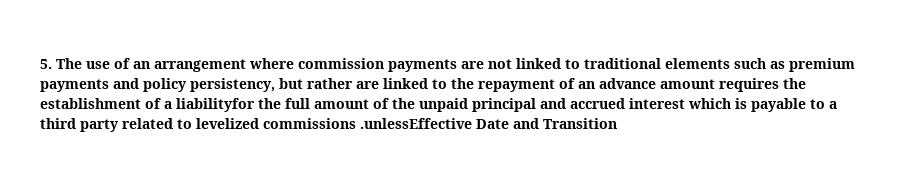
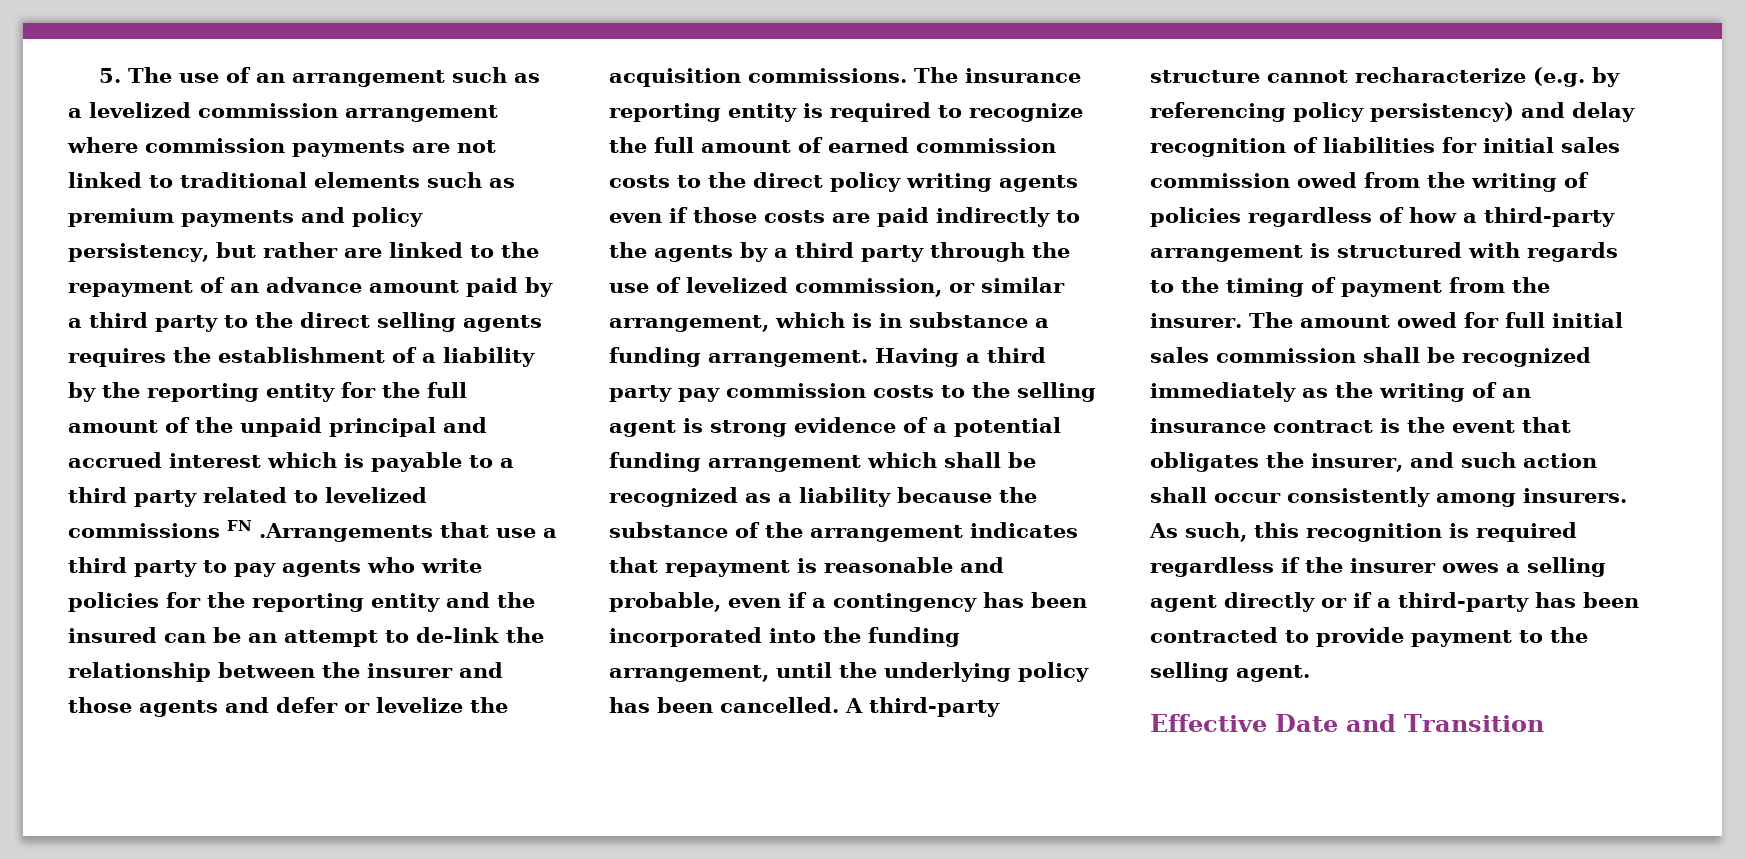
(246, 65) none -> [451,67,540,83] [68,102,498,122] such as a levelized commission arrangement
(715, 84) none -> [466,277,553,297] [68,312,542,332] paid by a third party to the direct selling agents
[176,98,255,112] liabilityfor -> [443,347,535,367] [68,382,376,402] liability by the reporting entity for
[360,118,472,129] .unlessEffective -> [227,520,557,542] [68,557,482,577] [68,592,535,612] [68,627,544,647] [68,662,503,682] [68,697,508,717] [609,67,1081,87] [609,102,1083,122] [609,137,1056,153] [609,172,1078,192] [609,207,1080,227] [609,242,1070,262] [609,277,1065,297] [609,312,1049,332] [609,347,1046,367] [609,382,1096,402] [609,417,1061,437] [609,452,1036,472] [609,487,1037,507] [609,522,1078,542] [609,557,1004,577] [609,592,1087,612] [609,627,960,647] [609,662,1089,682] [609,697,1000,717] [1150,67,1620,87] [1150,102,1635,122] [1150,137,1620,157] [1150,172,1589,192] [1150,207,1615,227] [1150,242,1618,262] [1150,277,1550,297] [1150,312,1623,328] [1150,347,1591,367] [1150,382,1531,402] [1150,417,1571,433] [1150,452,1597,472] [1150,487,1627,507] [1149,522,1577,542] [1150,557,1606,577] [1150,592,1639,612] [1150,627,1588,647] [1150,662,1310,682] [1150,714,1267,732] FN .Arrangements that use a third party to pay agents who write policies for the reporting entity and the insured can be an attempt to de-link the relationship between the insurer and those agents and defer or levelize the acquisition commissions. The insurance reporting entity is required to recognize the full amount of earned commission costs to the direct policy writing agents even if those costs are paid indirectly to the agents by a third party through the use of levelized commission, or similar arrangement, which is in substance a funding arrangement. Having a third party pay commission costs to the selling agent is strong evidence of a potential funding arrangement which shall be recognized as a liability because the substance of the arrangement indicates that repayment is reasonable and probable, even if a contingency has been incorporated into the funding arrangement, until the underlying policy has been cancelled. A third-party structure cannot recharacterize (e.g. by referencing policy persistency) and delay recognition of liabilities for initial sales commission owed from the writing of policies regardless of how a third-party arrangement is structured with regards to the timing of payment from the insurer. The amount owed for full initial sales commission shall be recognized immediately as the writing of an insurance contract is the event that obligates the insurer, and such action shall occur consistently among insurers. As such, this recognition is required regardless if the insurer owes a selling agent directly or if a third-party has been contracted to provide payment to the selling agent. // Effective

